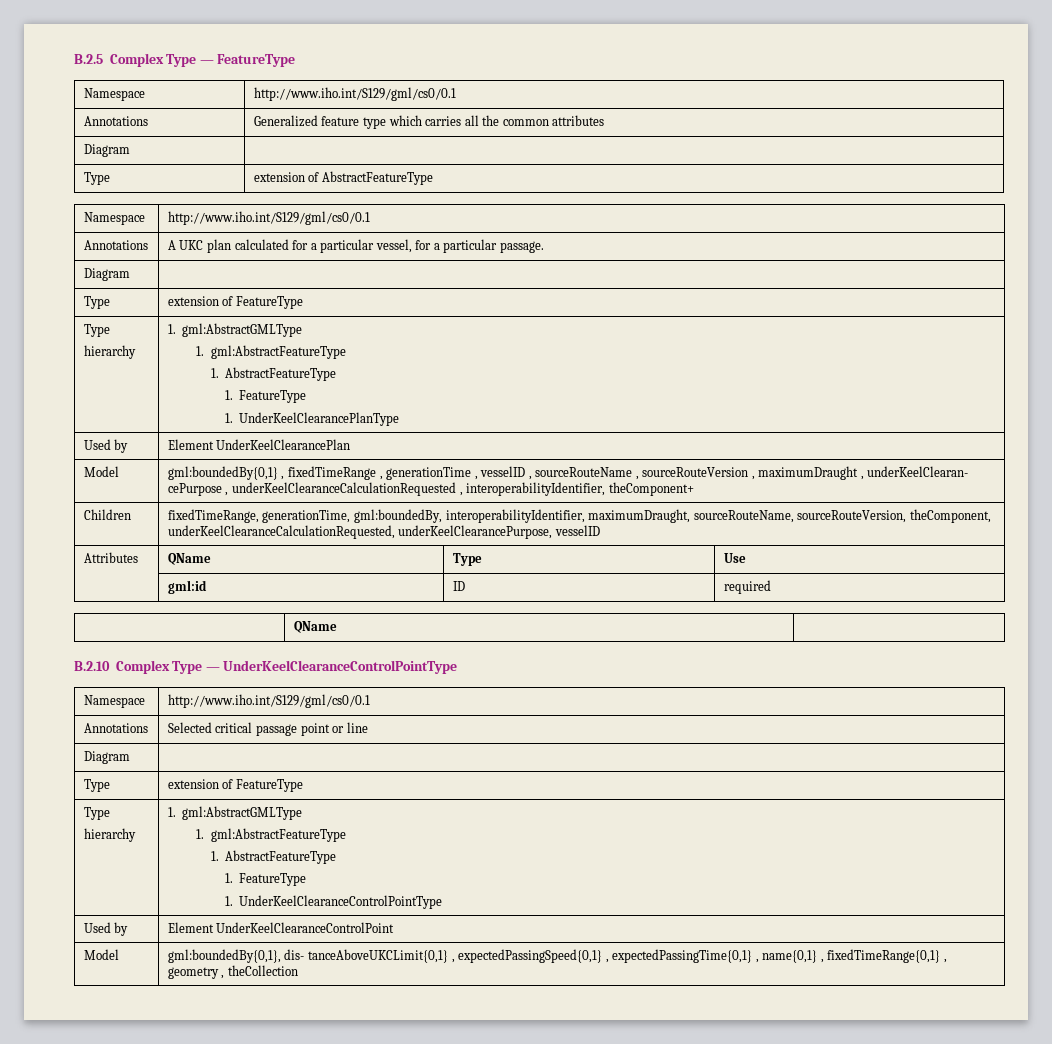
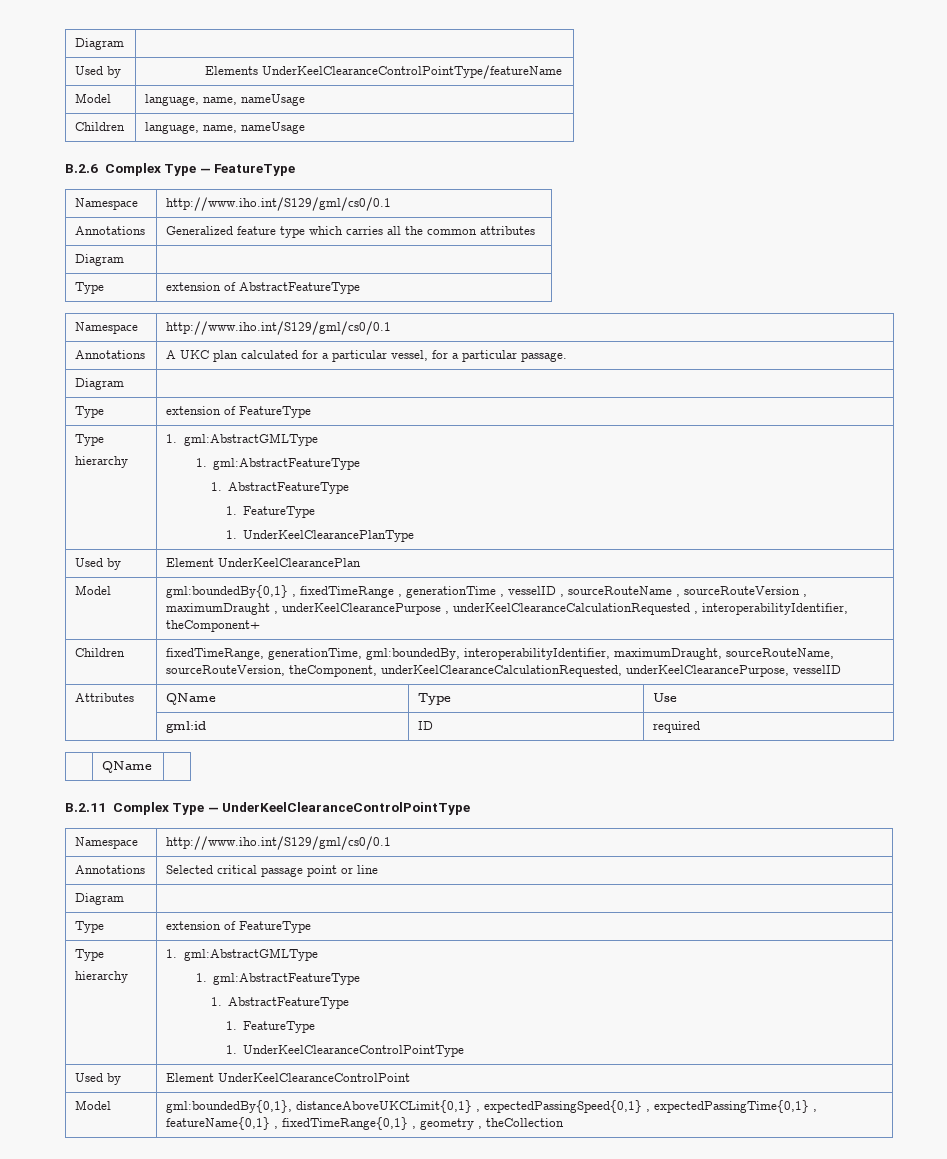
[74,54,103,64] B.2.5 -> [75,38,125,50] [75,66,122,78] [204,65,562,79] [75,93,112,103] [145,94,306,106] [75,122,126,131] [145,122,306,134] [65,164,98,173] Diagram | // Used by | Elements UnderKeelClearanceControlPointType/featureName // Model | language, name, nameUsage // Children | language, name, nameUsage // B.2.6
[867,466,969,477] [167,483,222,496] underKeelClearan- cePurpose -> [282,603,442,615] underKeelClearancePurpose
[74,661,110,671] B.2.10 -> [65,803,106,812] B.2.11
[284,949,448,963] dis- tanceAboveUKCLimit{0,1} -> [296,1100,473,1113] distanceAboveUKCLimit{0,1}
[762,950,818,963] name{0,1} -> [166,1117,271,1130] featureName{0,1}

